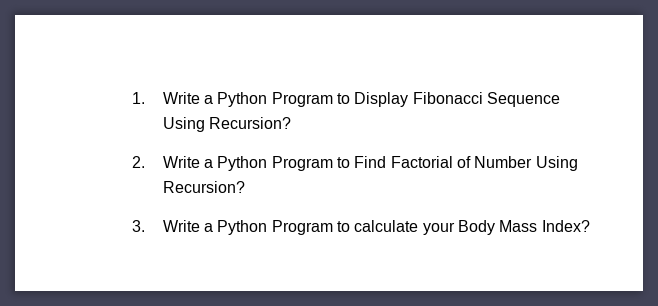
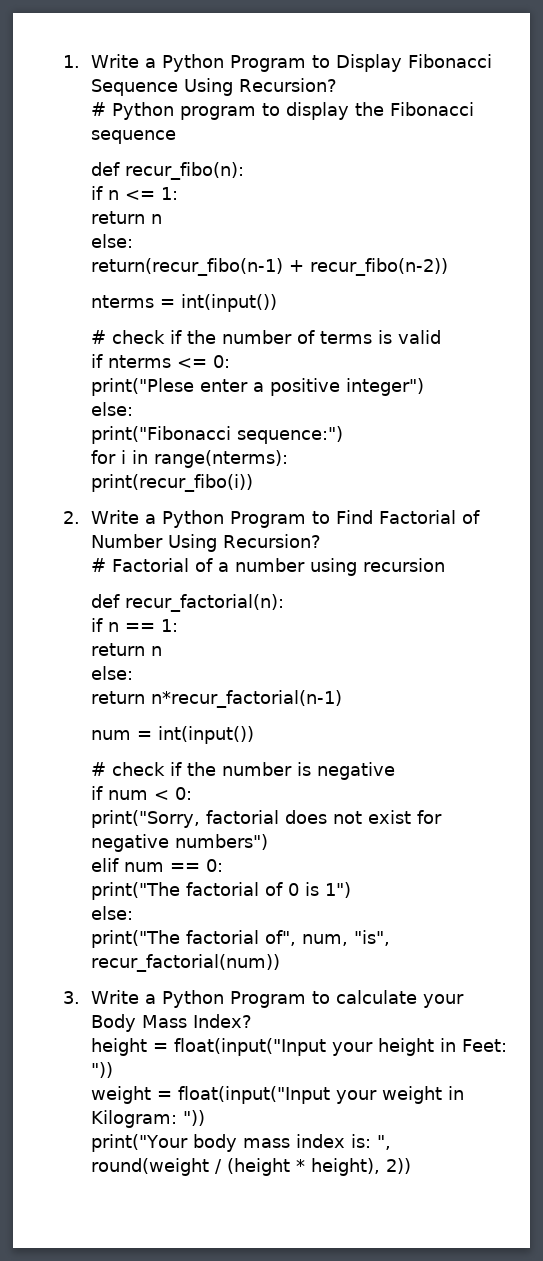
(292, 123) none -> [90,102,474,120] [90,130,176,144] [90,162,244,180] [90,186,178,200] [90,211,162,224] [90,234,133,248] [90,258,448,276] [90,294,277,312] [90,330,441,344] [90,354,230,368] [90,378,424,396] [90,402,133,416] [90,426,343,444] [90,450,288,468] [90,474,253,492] // # Python program to display the Fibonacci sequence // def recur_fibo(n): // if n <= 1: // return n // else: // return(recur_fibo(n-1) + recur_fibo(n-2)) // nterms = int(input()) // # check if the number of terms is valid // if nterms <= 0: // print("Plese enter a positive integer") // else: // print("Fibonacci sequence:") // for i in range(nterms): // print(recur_fibo(i))
(245, 187) none -> [90,558,445,576] [90,594,284,612] [90,618,178,632] [90,643,162,656] [90,666,133,680] [90,690,342,708] [90,726,254,744] [90,762,395,780] [90,786,192,800] [90,810,442,828] [90,834,268,852] [90,858,223,872] [90,882,351,900] [90,906,133,920] [90,930,390,948] [90,954,280,972] // # Factorial of a number using recursion // def recur_factorial(n): // if n == 1: // return n // else: // return n*recur_factorial(n-1) // num = int(input()) // # check if the number is negative // if num < 0: // print("Sorry, factorial does not exist for negative numbers") // elif num == 0: // print("The factorial of 0 is 1") // else: // print("The factorial of", num, "is", recur_factorial(num))
(590, 226) none -> [90,1038,507,1056] [90,1062,113,1078] [90,1086,464,1104] [90,1110,205,1128] [90,1134,391,1152] [90,1158,411,1176] // height = float(input("Input your height in Feet: ")) // weight = float(input("Input your weight in Kilogram: ")) // print("Your body mass index is: ", round(weight / (height * height), 2))

